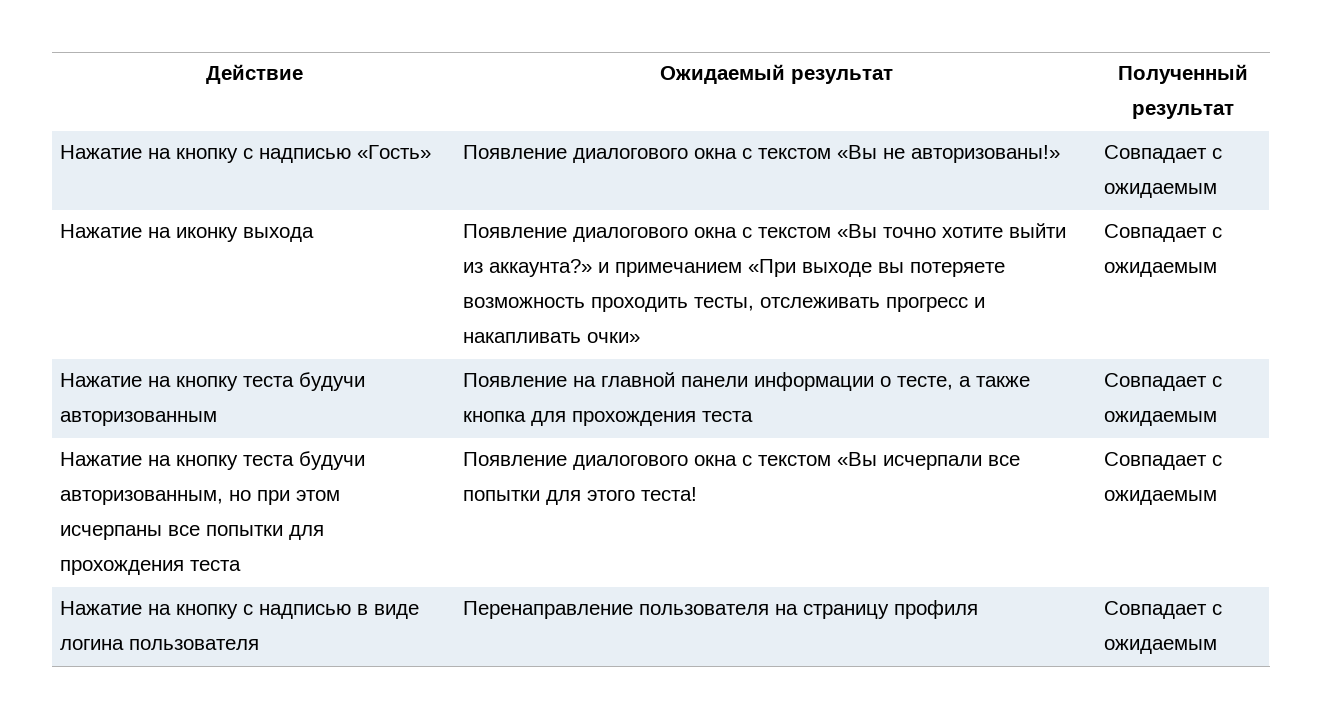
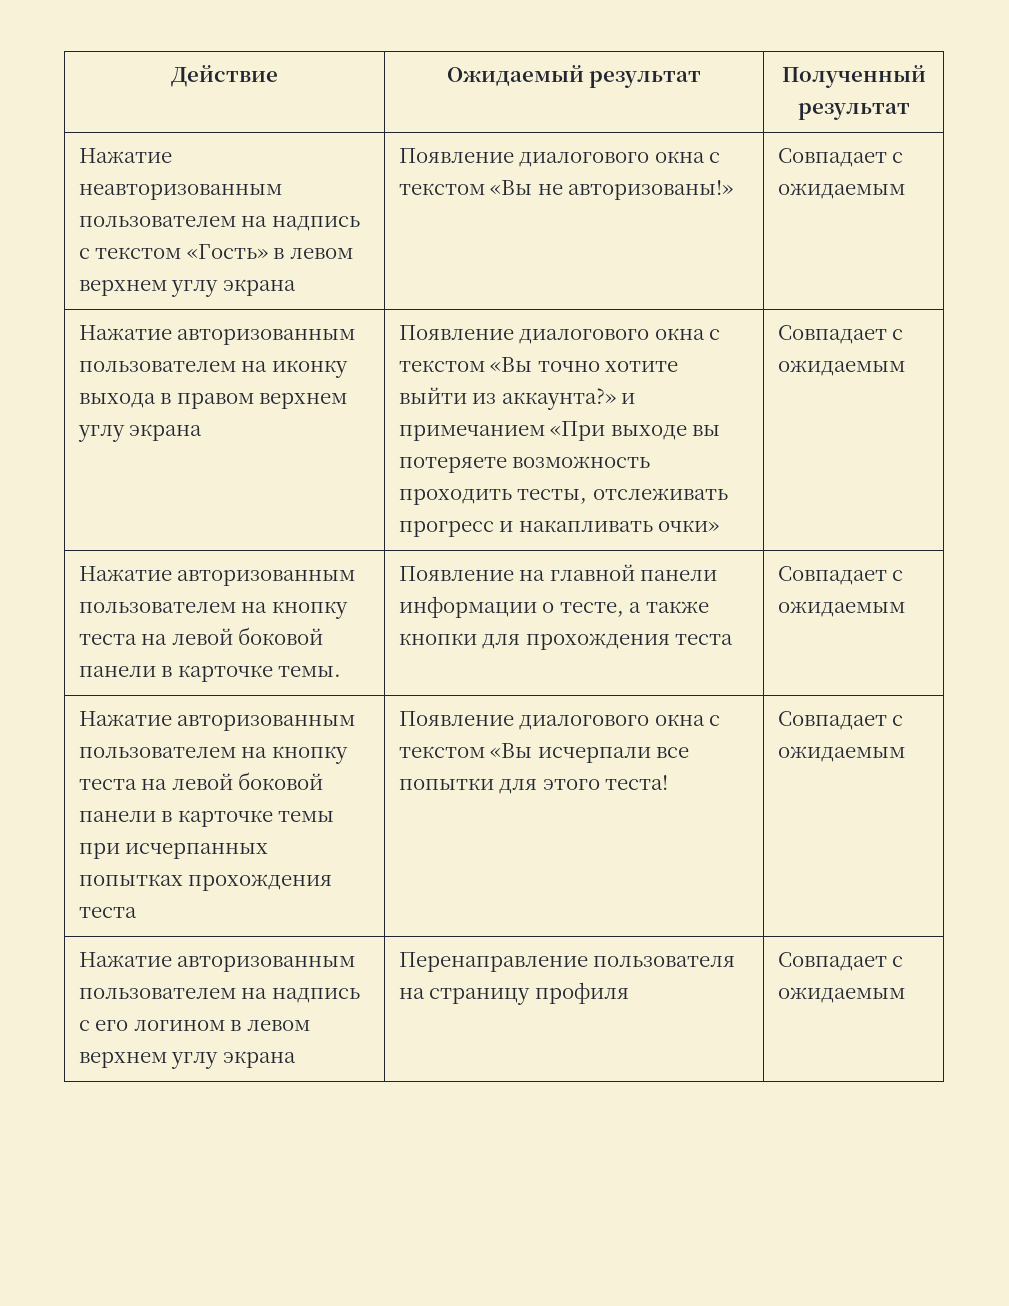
[148,145,432,163] на кнопку с надписью «Гость» -> [78,184,282,200] [78,216,360,231] [78,244,353,259] [78,279,296,297] неавторизованным пользователем на надпись с текстом «Гость» в левом верхнем углу экрана
(143, 231) none -> [177,329,356,345] [78,361,236,372] авторизованным пользователем
(315, 234) none -> [160,393,348,409] [77,424,203,442] в правом верхнем углу экрана
[148,372,366,391] [60,411,218,426] на кнопку теста будучи авторизованным -> [177,570,356,586] [78,601,348,619] [78,627,324,645] [78,665,342,682] авторизованным пользователем на кнопку теста на левой боковой панели в карточке темы.
[463,411,527,422] кнопка -> [398,633,477,645] кнопки
[148,451,366,470] [60,490,341,505] [60,525,325,540] на кнопку теста будучи авторизованным, но при этом исчерпаны все попытки для -> [177,715,356,731] [78,746,348,764] [78,772,324,790] [78,810,335,827] [78,843,269,859] [78,874,183,886] авторизованным пользователем на кнопку теста на левой боковой панели в карточке темы при исчерпанных попытках
[148,604,420,619] [60,639,260,650] на кнопку с надписью в виде логина пользователя -> [177,956,356,972] [78,988,360,1003] [78,1020,310,1031] [78,1051,296,1069] авторизованным пользователем на надпись с его логином в левом верхнем углу экрана

